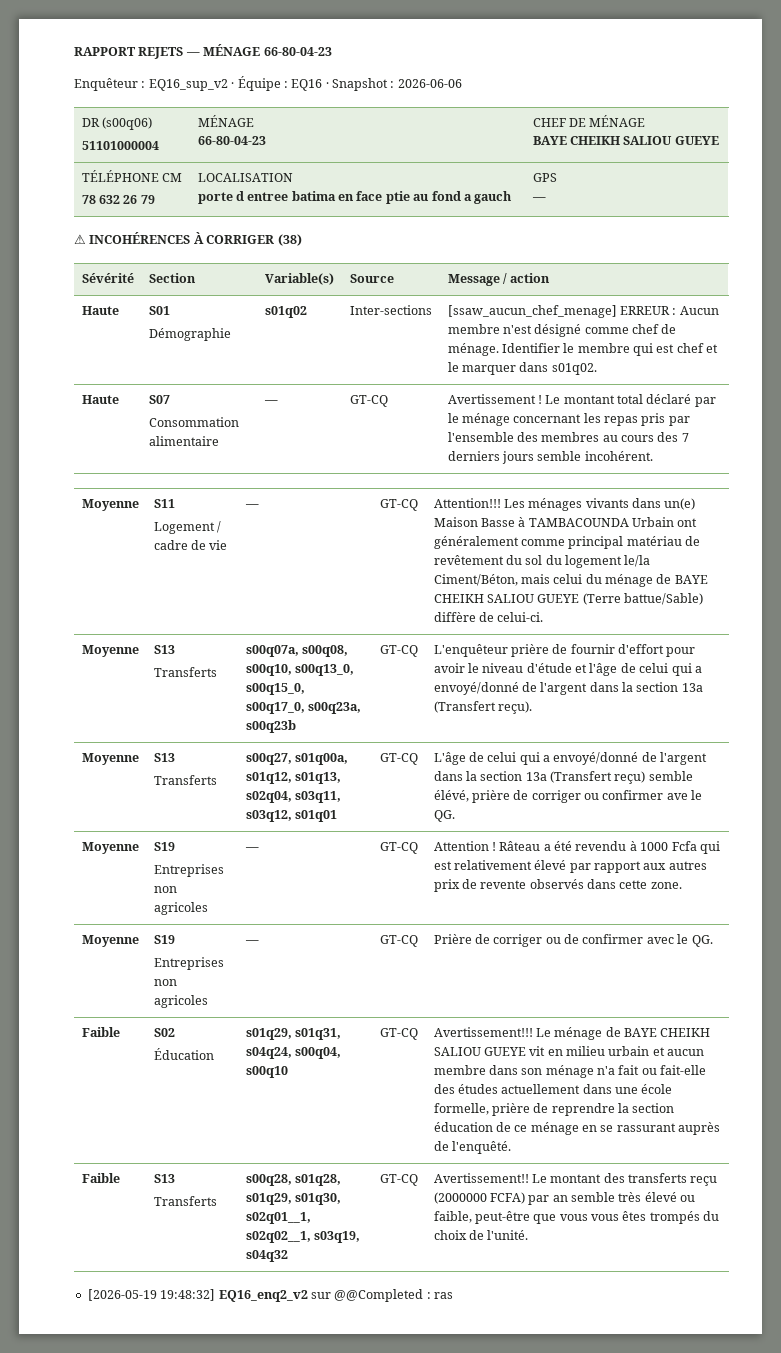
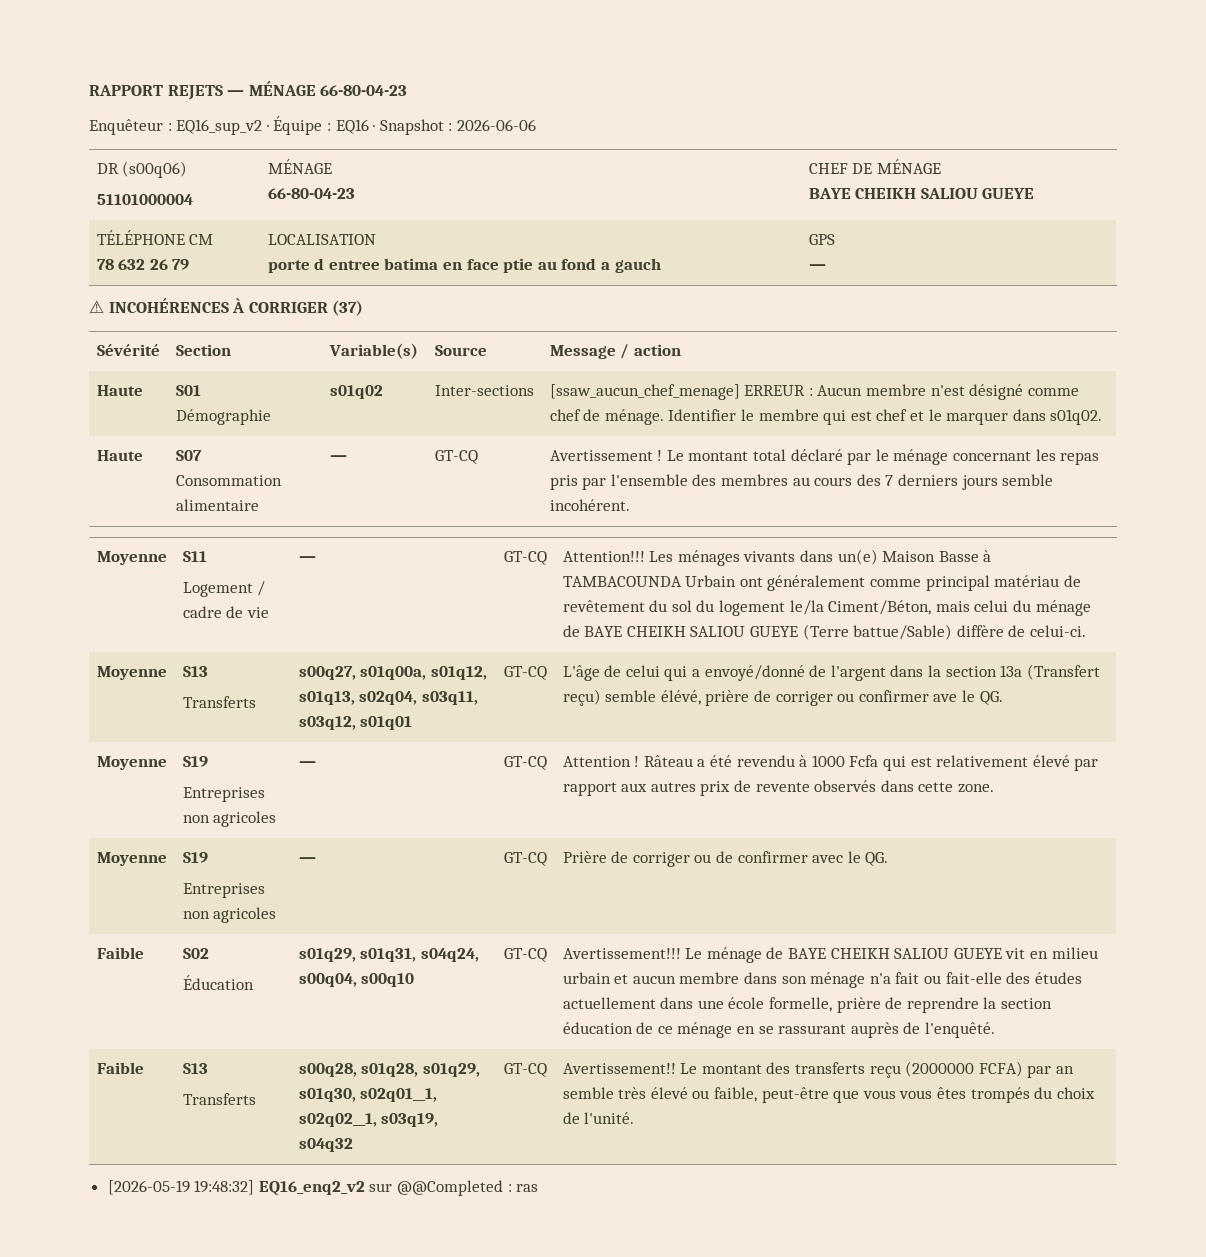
[277,234,302,246] (38) -> [332,300,364,316] (37)
[153,667,217,677] [245,645,348,657] [245,664,354,676] [245,683,305,695] [245,702,361,714] [245,720,296,733] [379,645,418,657] [433,644,696,657] [433,663,702,676] [433,682,703,695] [433,701,532,714] [81,753,139,765] [153,753,175,762] // Transferts | s00q07a, s00q08, s00q10, s00q13_0, s00q15_0, s00q17_0, s00q23a, s00q23b | GT-CQ | L'enquêteur prière de fournir d'effort pour avoir le niveau d'étude et l'âge de celui qui a envoyé/donné de l'argent dans la section 13a (Transfert reçu). // Moyenne | S13 -> (208, 671) none

